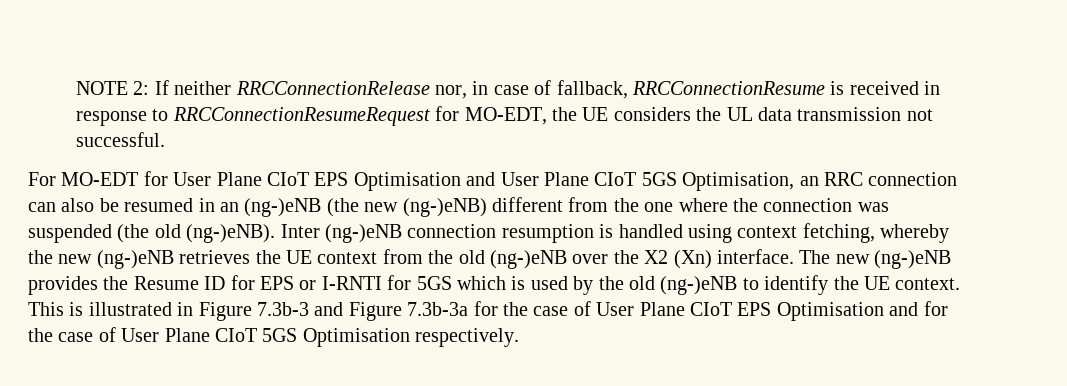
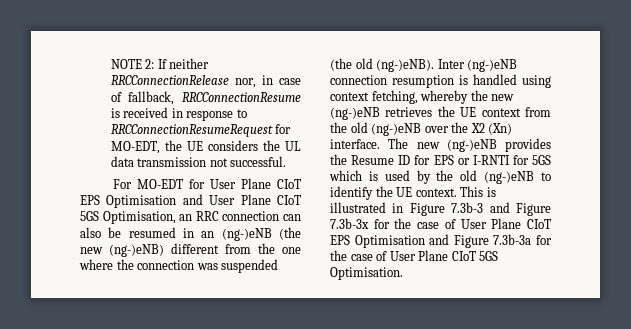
[407,302,469,316] 7.3b-3a -> [330,218,369,229] 7.3b-3x
(919, 309) none -> [453,234,532,248] Figure 7.3b-3a
[302,328,520,347] Optimisation respectively. -> [330,267,403,280] Optimisation.

